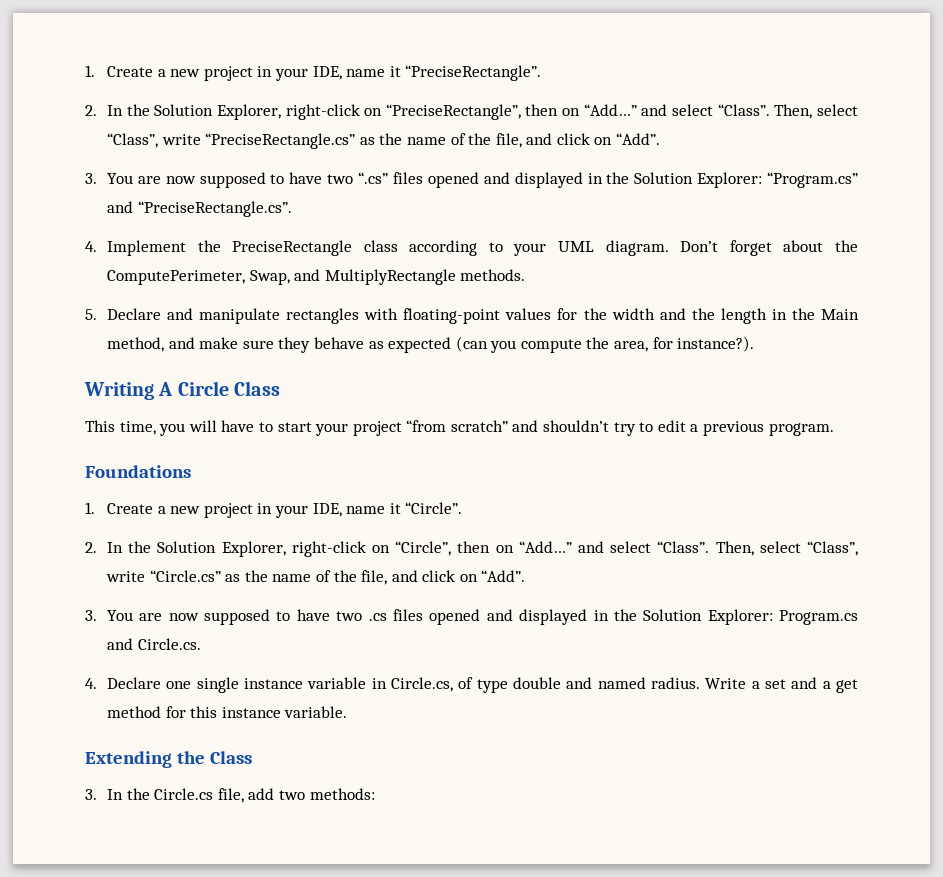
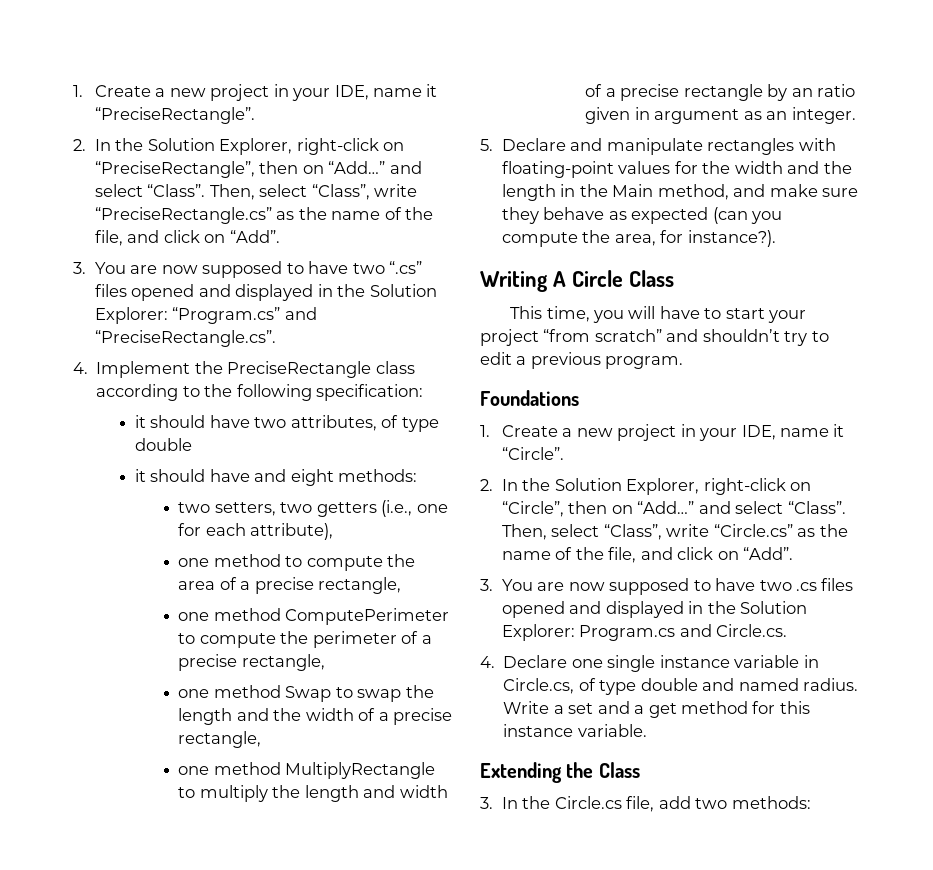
[513,240,858,256] [106,269,526,285] your UML diagram. Don’t forget about the ComputePerimeter, Swap, and MultiplyRectangle methods. -> [204,384,424,401] [134,415,439,432] [134,438,192,451] [134,469,418,486] [178,500,448,517] [178,523,334,540] [178,554,416,571] [178,577,402,594] [178,608,450,625] [178,631,432,648] [178,654,325,671] [178,685,434,702] [178,708,453,725] [178,731,262,748] [178,762,436,779] [178,785,448,802] [585,84,856,101] [585,107,856,124] the following specification: // it should have two attributes, of type double // it should have and eight methods: // two setters, two getters (i.e., one for each attribute), // one method to compute the area of a precise rectangle, // one method ComputePerimeter to compute the perimeter of a precise rectangle, // one method Swap to swap the length and the width of a precise rectangle, // one method MultiplyRectangle to multiply the length and width of a precise rectangle by an ratio given in argument as an integer.

